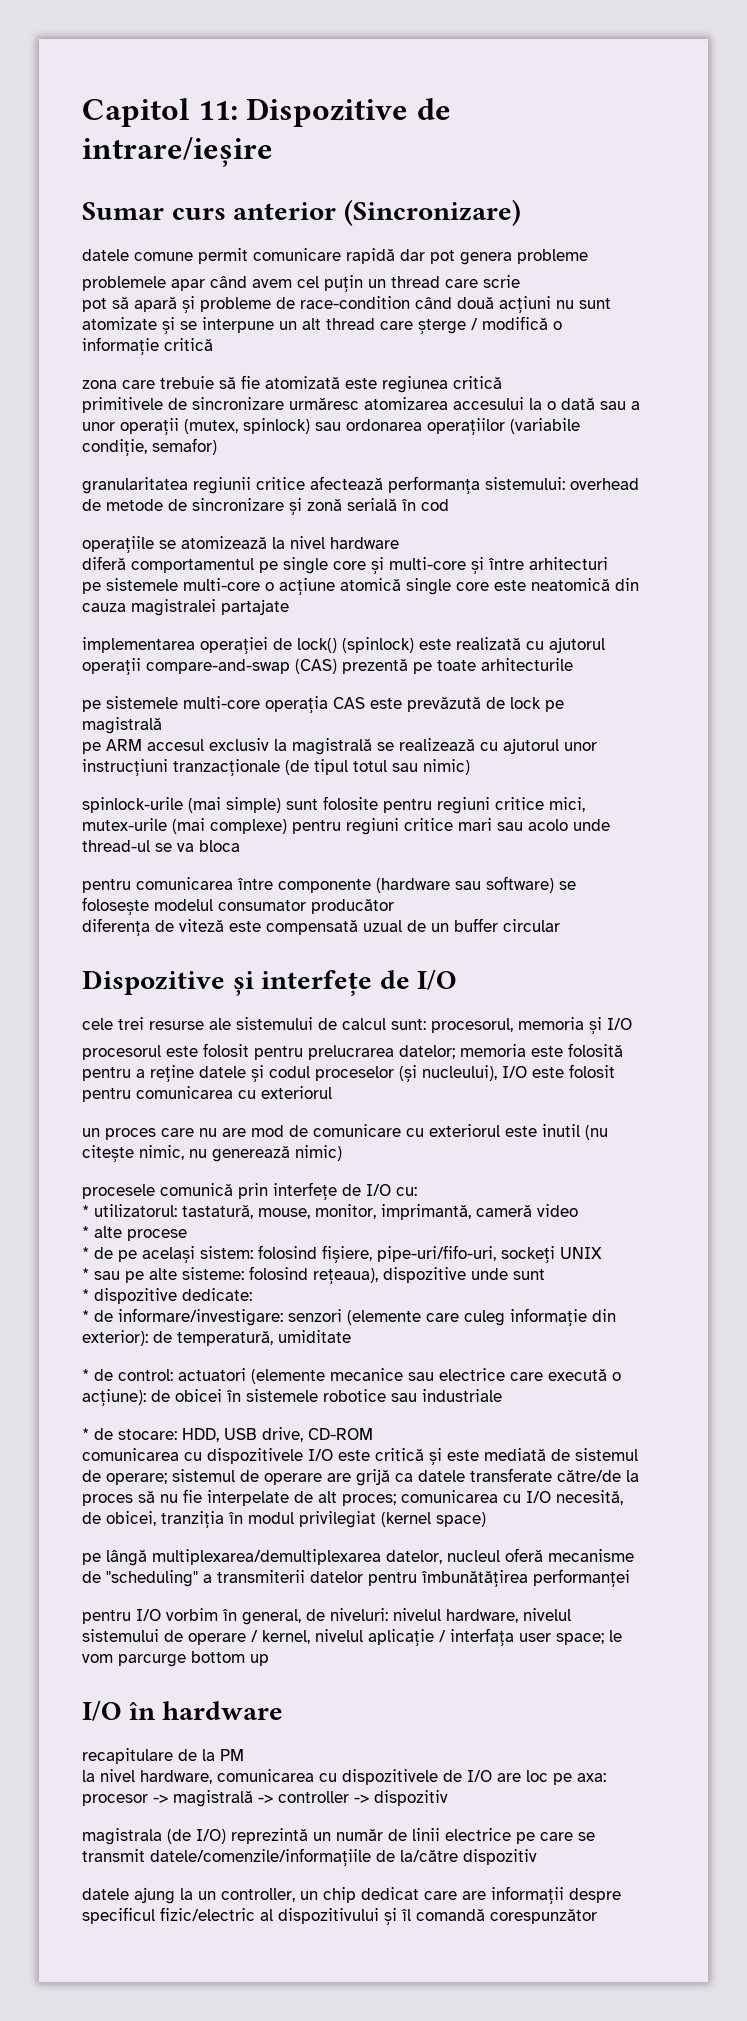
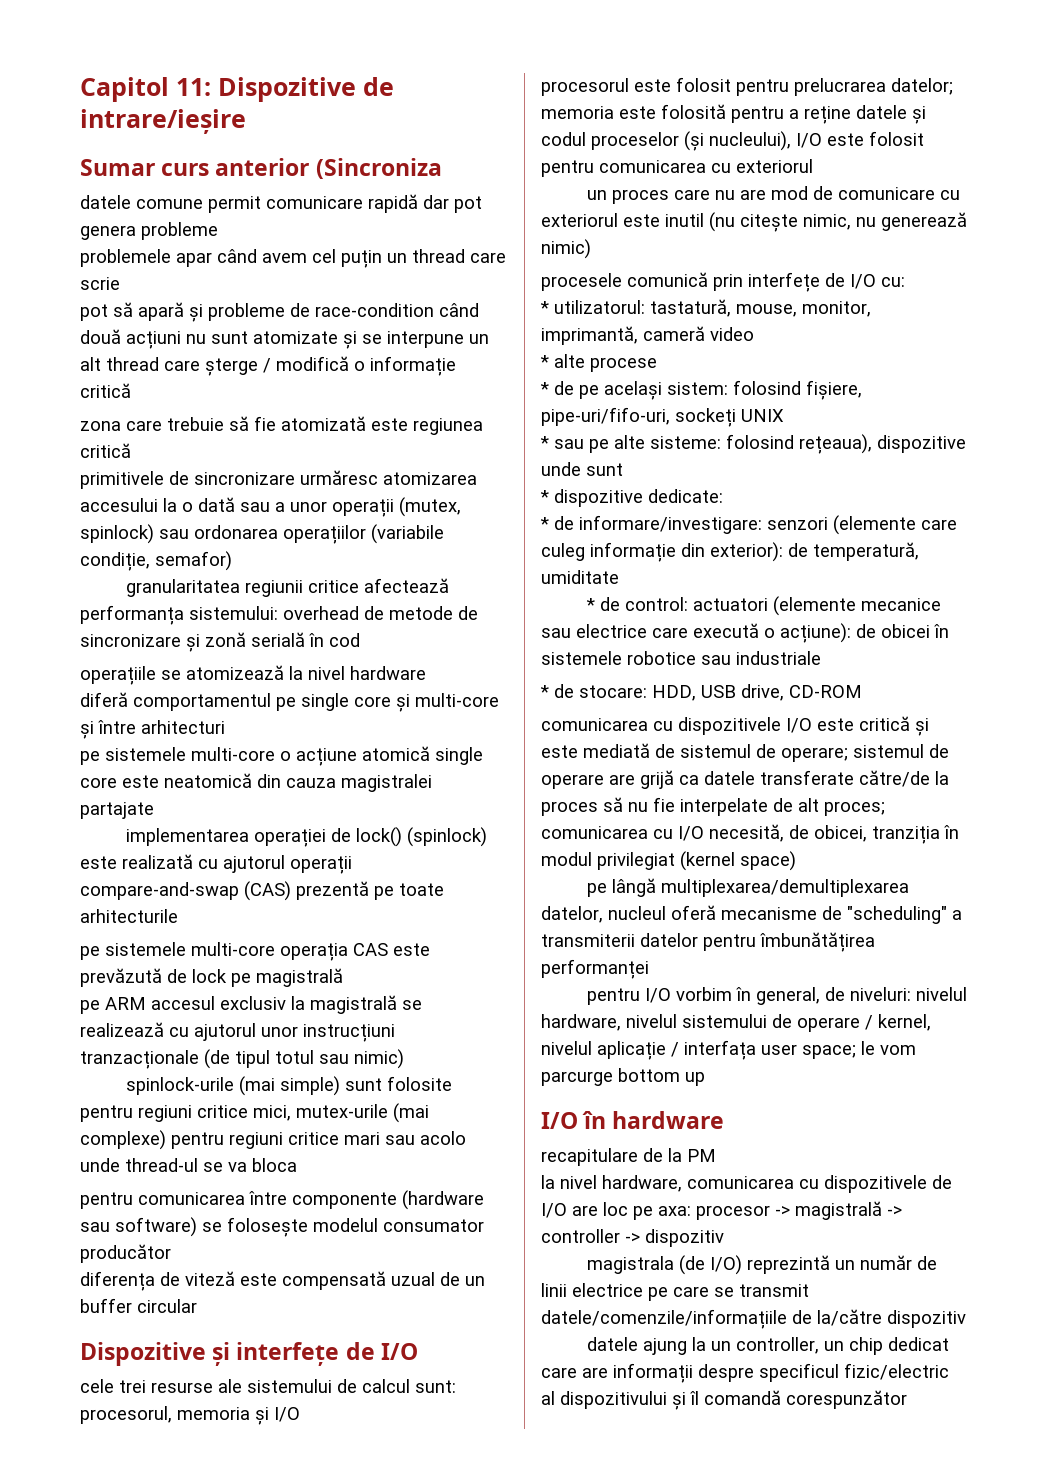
[343,199,521,226] (Sincronizare) -> [315,158,442,179] (Sincroniza

